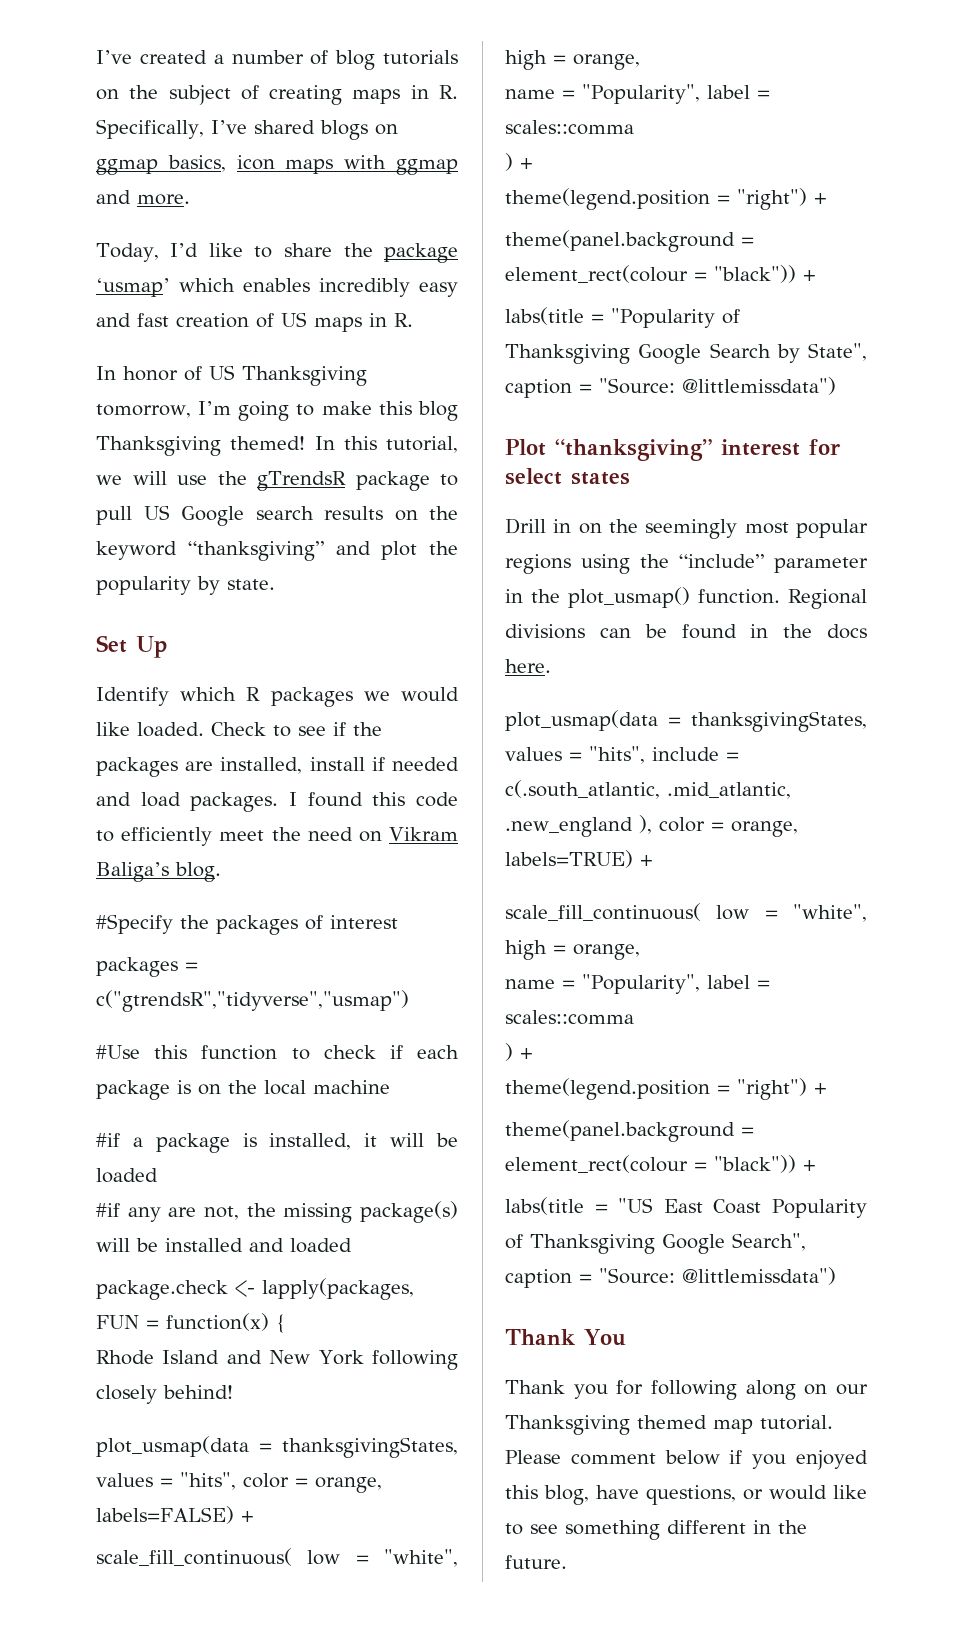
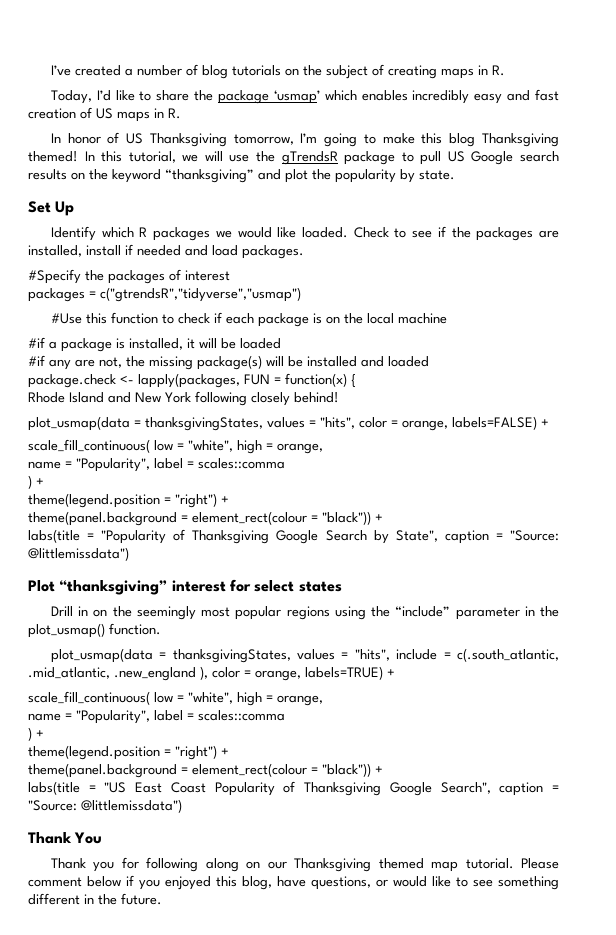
[96,119,398,140] [96,155,459,175] [96,190,190,205] Specifically, I’ve shared blogs on ggmap basics, icon maps with ggmap and more. -> (505, 70) none
[289,792,458,807] [96,827,459,846] [96,862,221,882] I found this code to efficiently meet the need on Vikram Baliga’s blog. -> (304, 252) none
[788,589,867,609] [505,624,867,639] [505,659,551,673] Regional divisions can be found in the docs here. -> (161, 629) none

